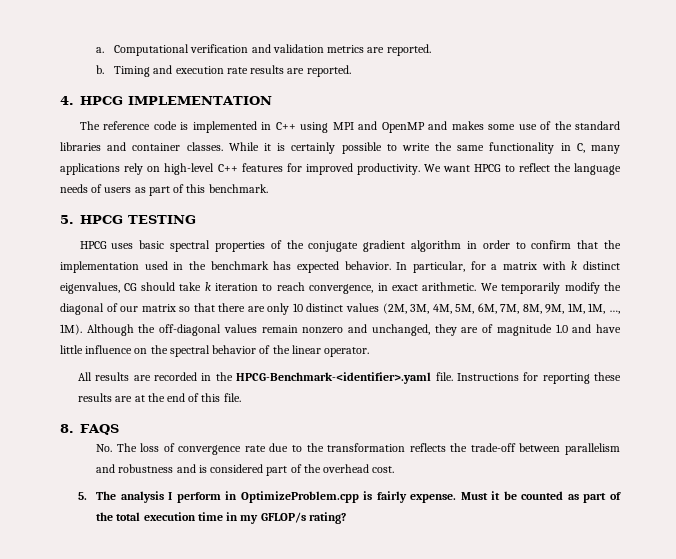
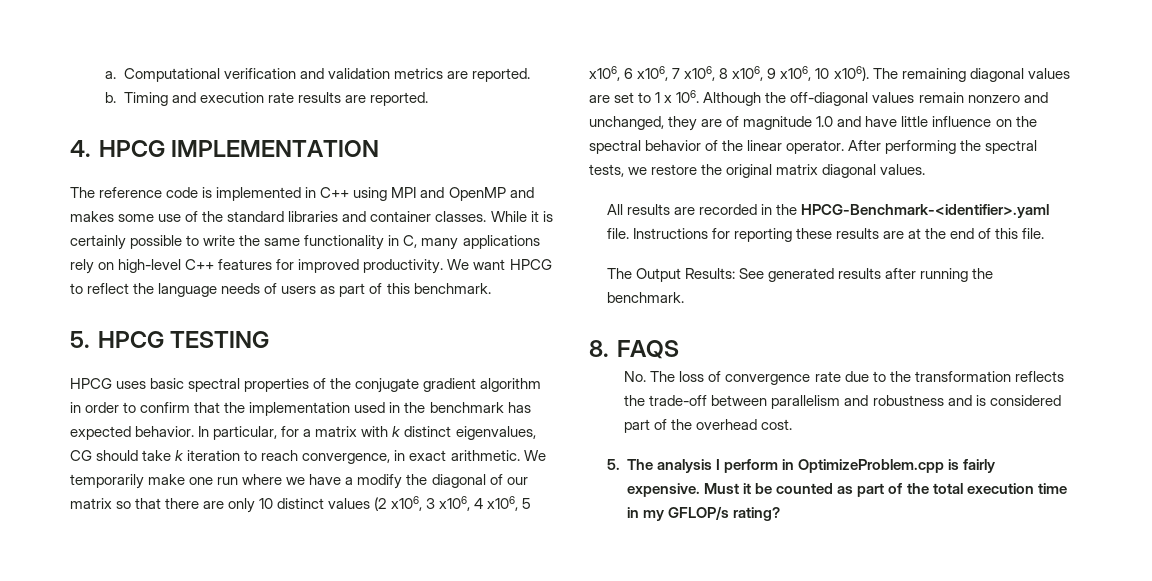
(561, 288) none -> [148,474,354,485] make one run where we have a
[382,303,620,314] [60,324,82,335] (2M, 3M, 4M, 5M, 6M, 7M, 8M, 9M, 1M, 1M, …, 1M). -> [374,496,531,511] [589,66,1070,82] [589,90,700,103] (2 x106, 3 x106, 4 x106, 5 x106, 6 x106, 7 x106, 8 x106, 9 x106, 10 x106). The remaining diagonal values are set to 1 x 106.
(370, 352) none -> [848,140,1038,154] [589,164,926,178] After performing the spectral tests, we restore the original matrix diagonal values.
(241, 397) none -> [606,268,994,282] [606,292,684,303] // The Output Results: See generated results after running the benchmark.
[410,494,457,503] expense. -> [627,483,701,497] expensive.

